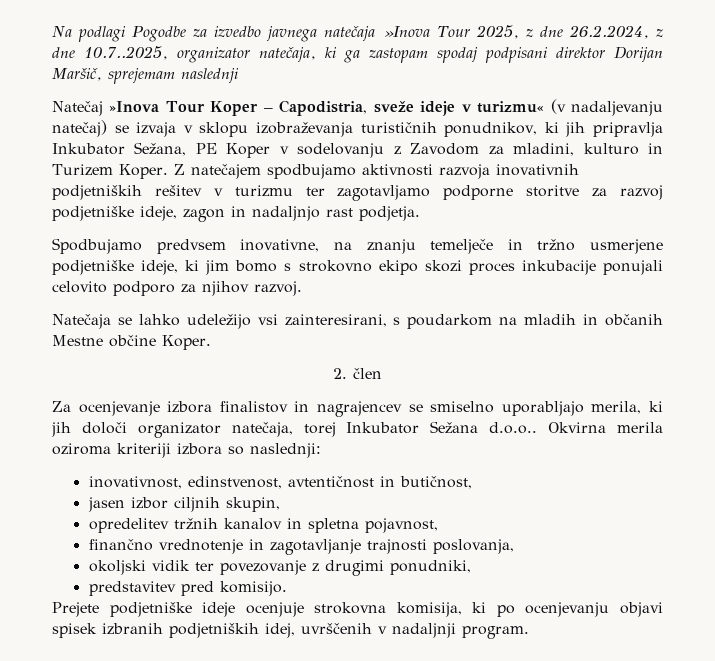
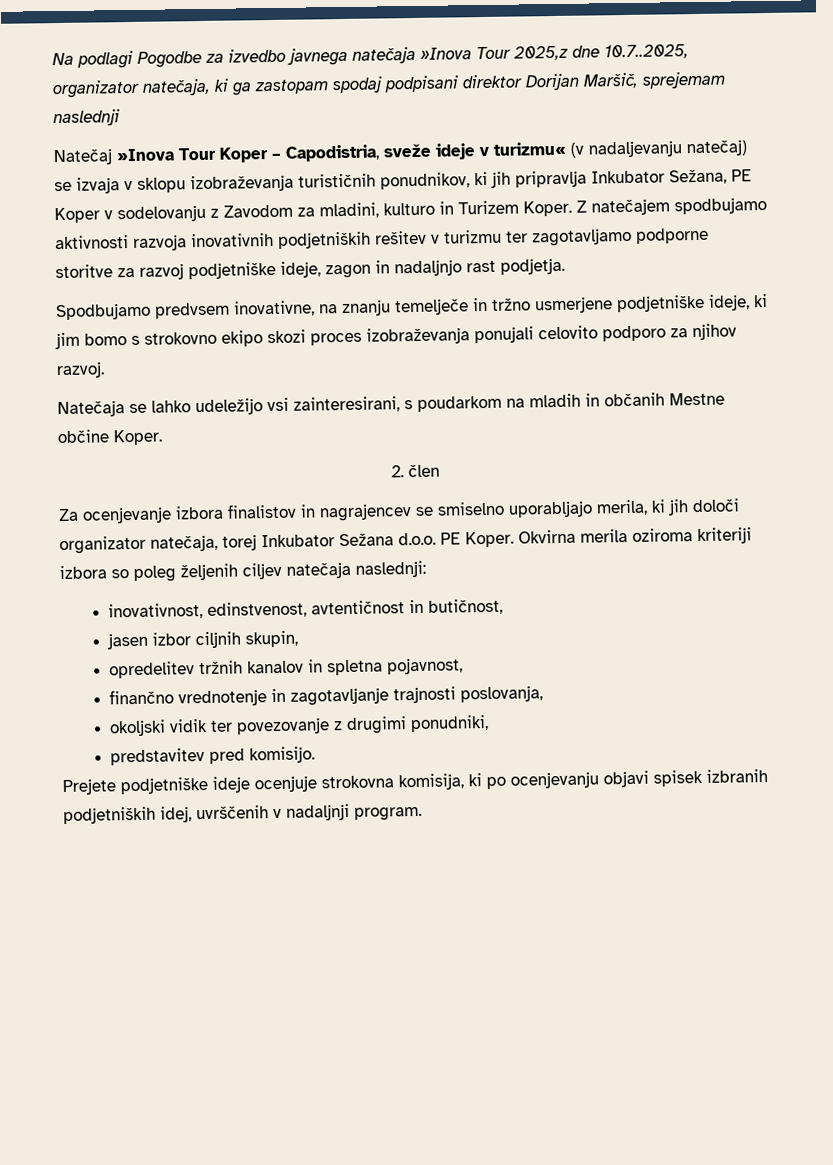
[475,25,663,39] 2025, z dne 26.2.2024, z -> [513,45,569,61] 2025,z
[521,260,596,275] inkubacije -> [366,327,470,345] izobraževanja
[489,422,538,434] d.o.o.. -> [398,531,514,548] d.o.o. PE Koper.
(244, 450) none -> [133,561,351,582] poleg željenih ciljev natečaja

